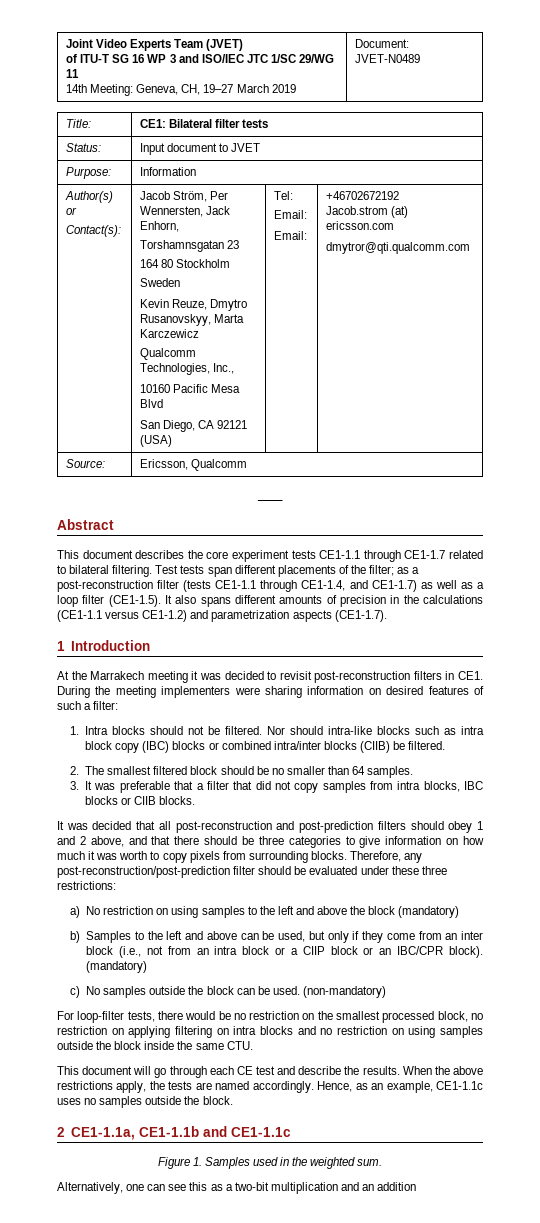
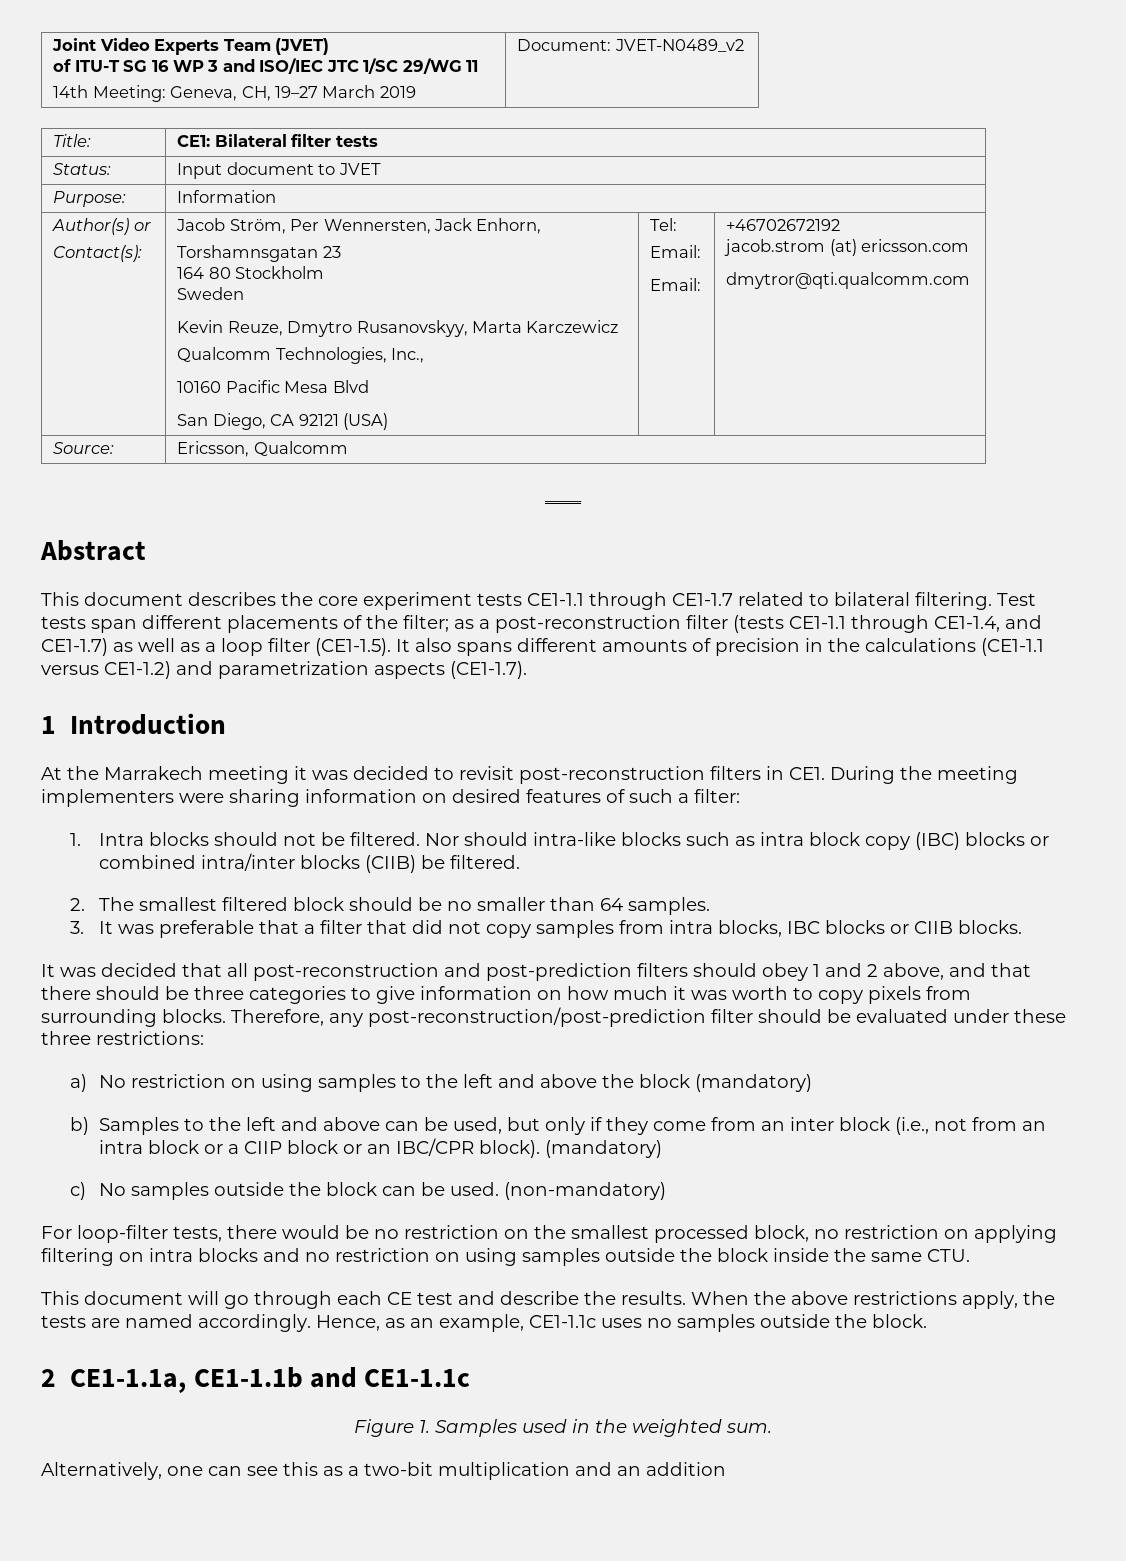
[354,54,420,63] JVET-N0489 -> [614,39,744,52] JVET-N0489_v2
[325,206,388,215] Jacob.strom -> [724,239,826,256] jacob.strom

